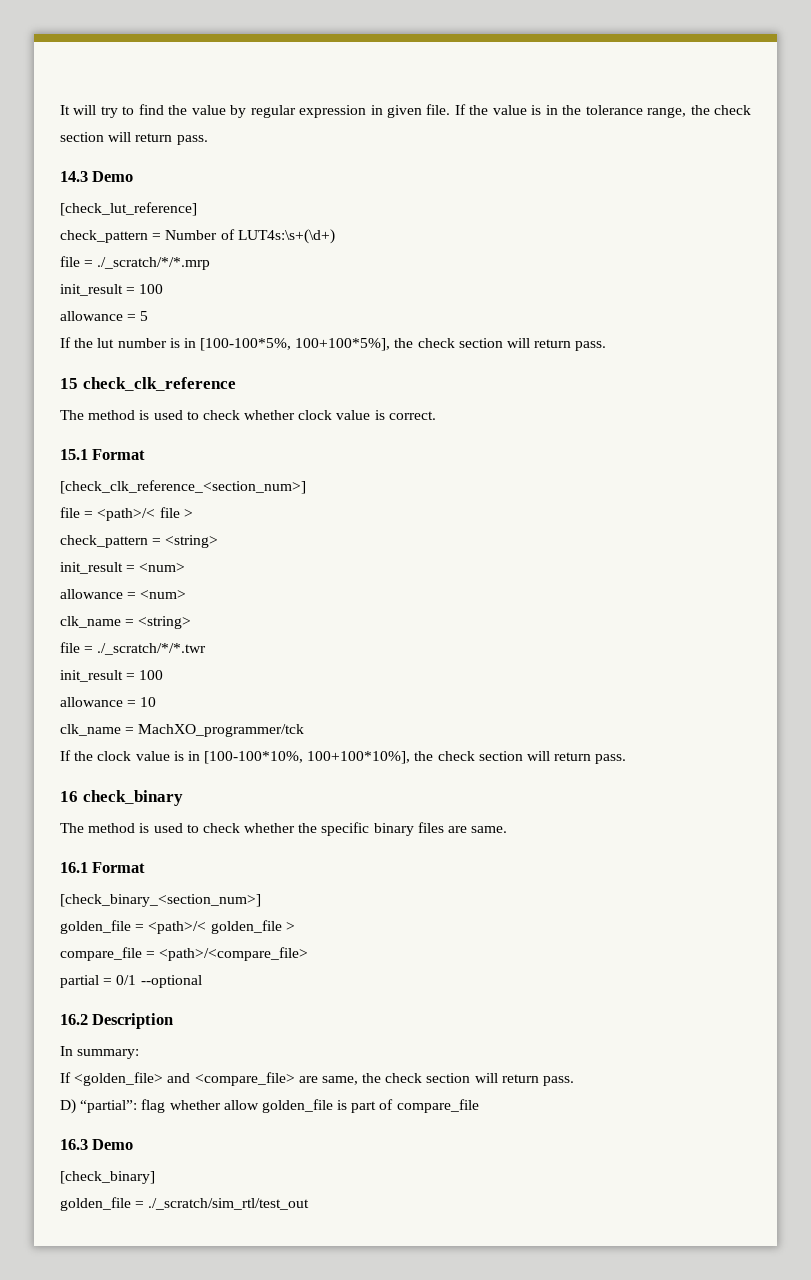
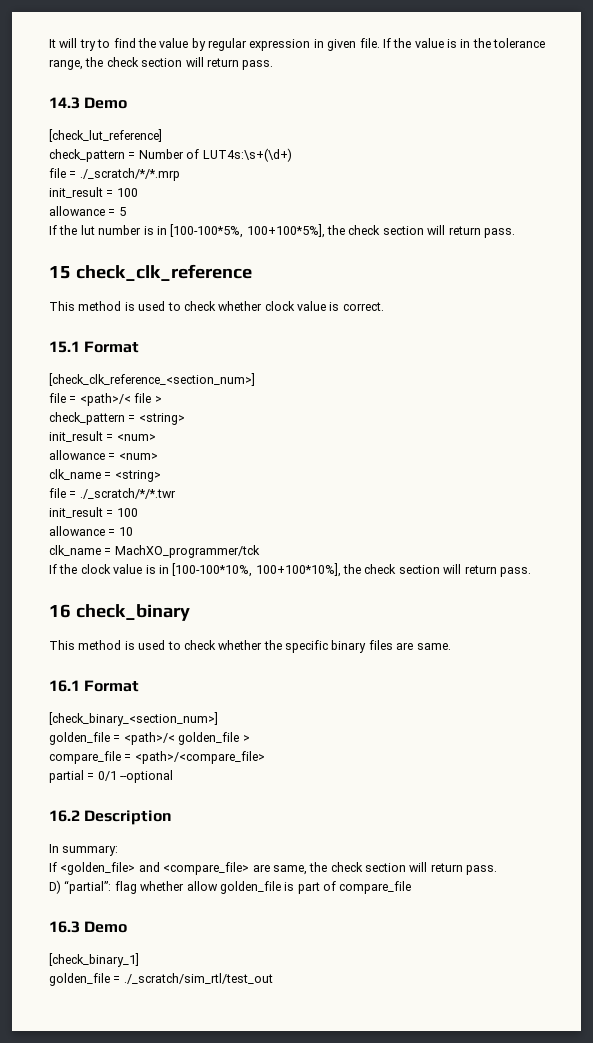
[60,410,84,420] The -> [49,301,75,311] This
[60,823,84,833] The -> [49,640,75,650] This
[60,1171,155,1184] [check_binary] -> [49,953,139,967] [check_binary_1]

